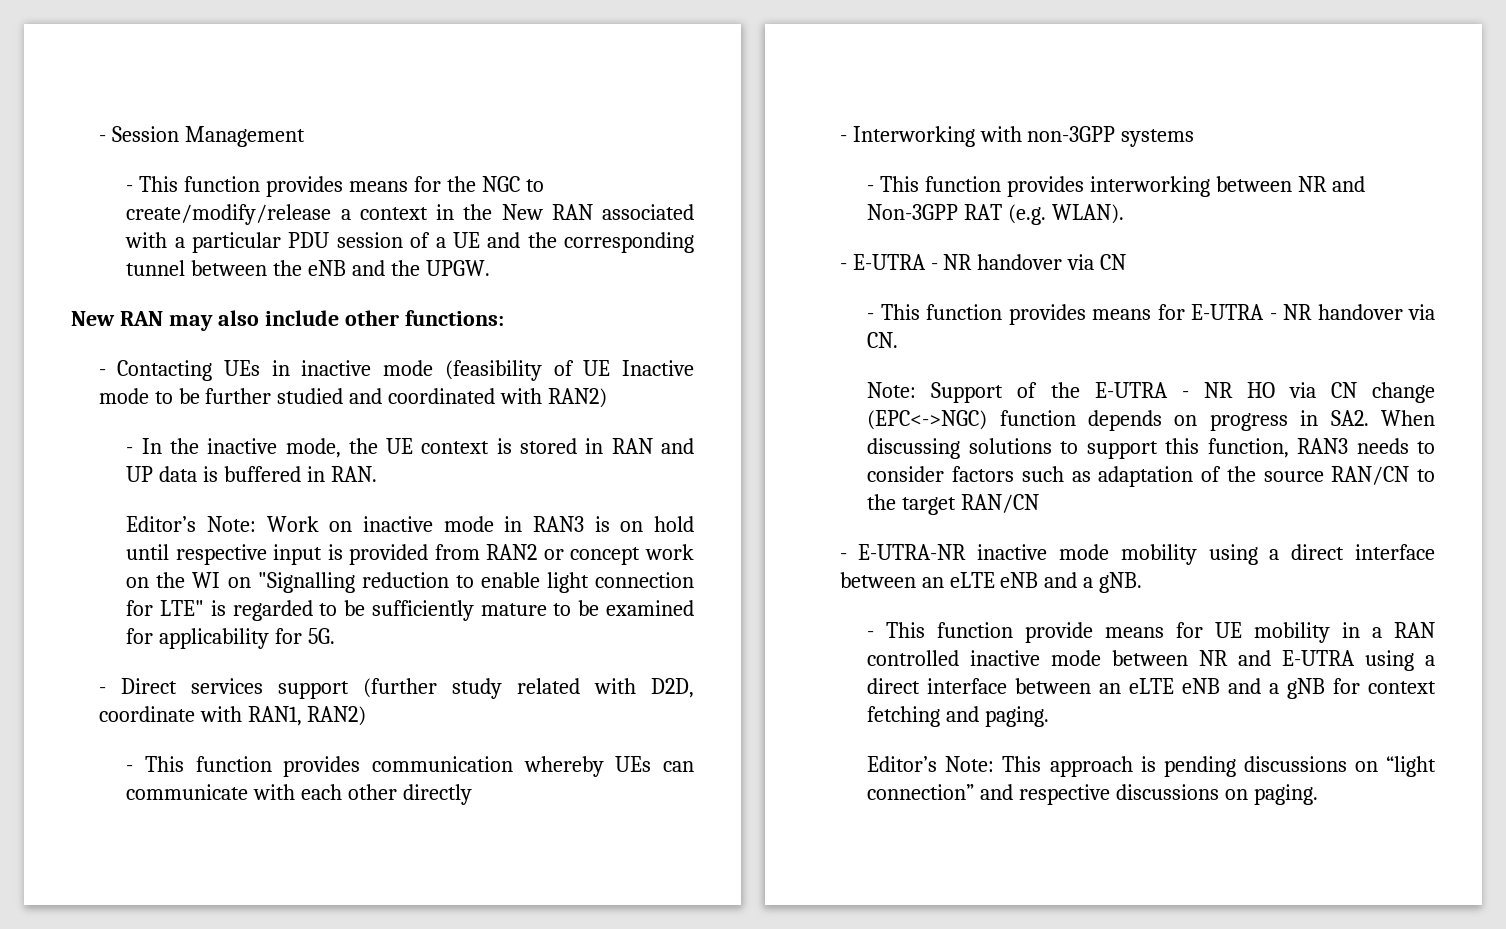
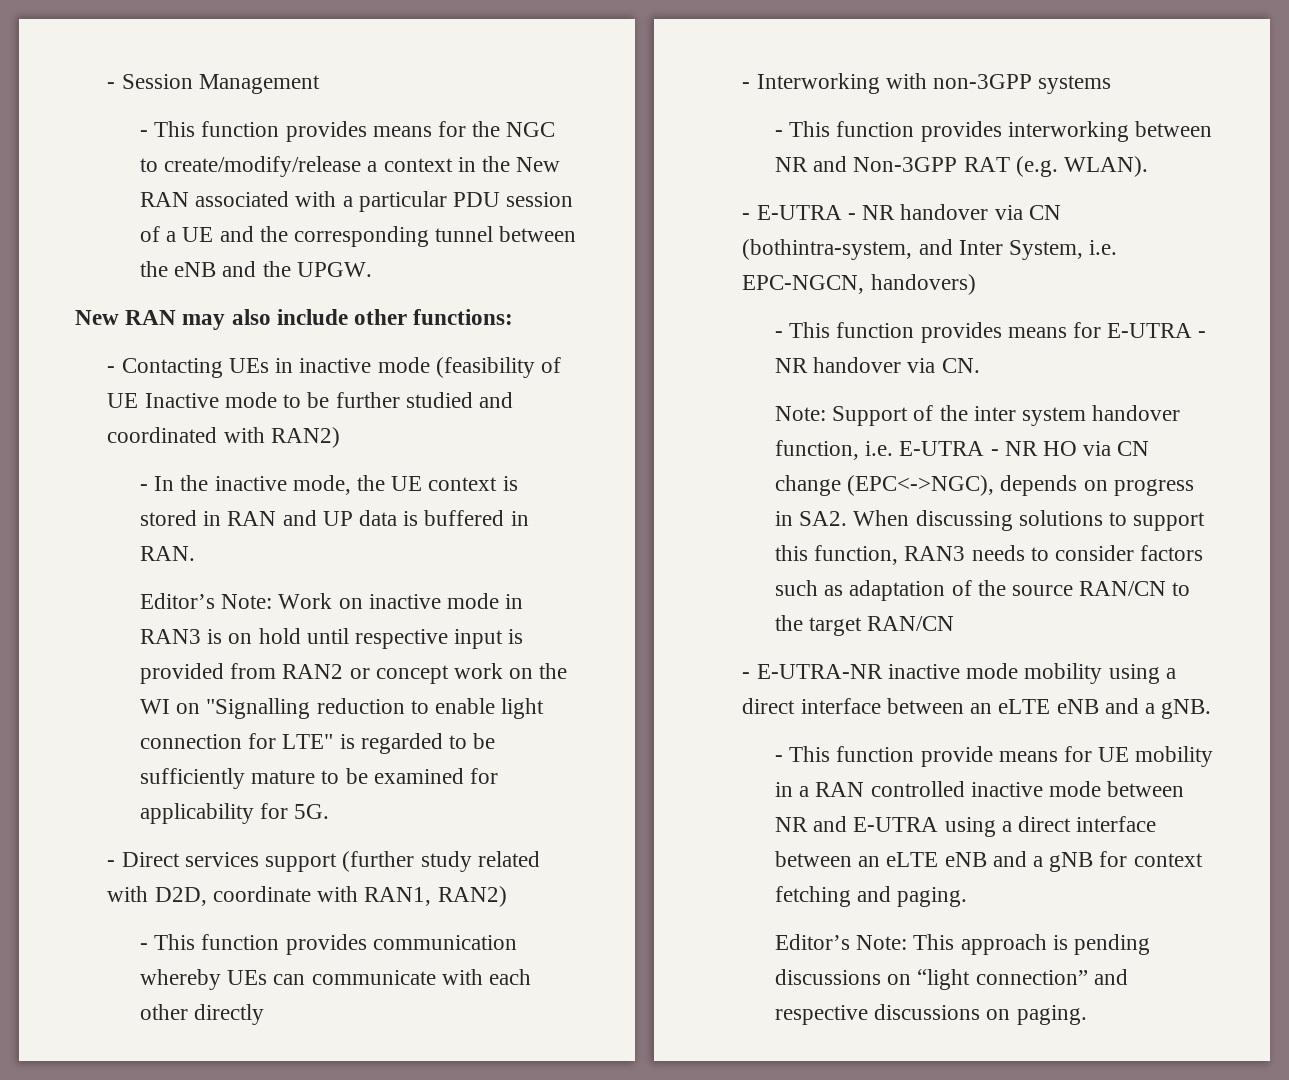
(1127, 262) none -> [742,239,1118,260] [742,274,976,295] (bothintra-system, and Inter System, i.e. EPC-NGCN, handovers)
(1080, 390) none -> [973,405,1181,426] [774,440,894,460] inter system handover function, i.e.
[867,410,1076,430] (EPC<->NGC) function -> [847,475,995,496] (EPC<->NGC),

